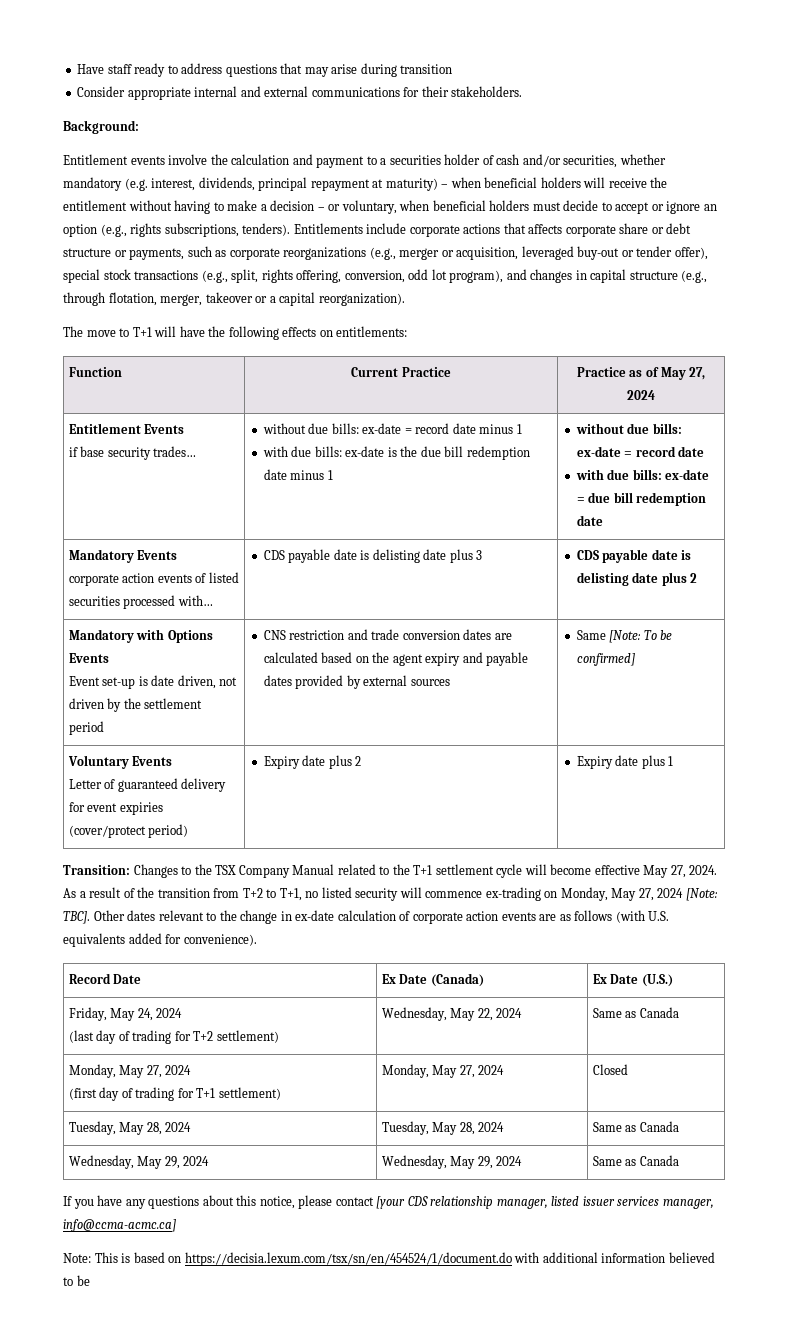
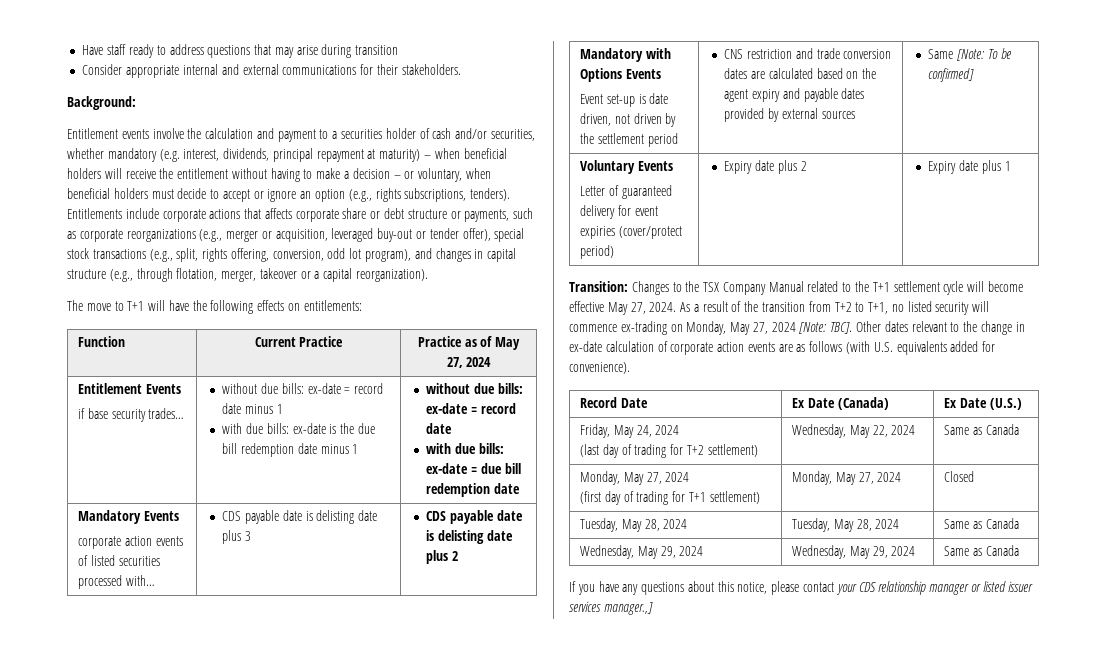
[376,1196,406,1209] [your -> [835,584,857,595] your
[496,1199,548,1209] manager, -> [929,584,981,595] manager or
[662,1199,714,1209] [63,1219,176,1232] [63,1252,715,1266] [63,1275,90,1286] manager, info@ccma-acmc.ca] // Note: This is based on https://decisia.lexum.com/tsx/sn/en/454524/1/document.do with additional information believed to be -> [603,602,653,615] manager.,]

